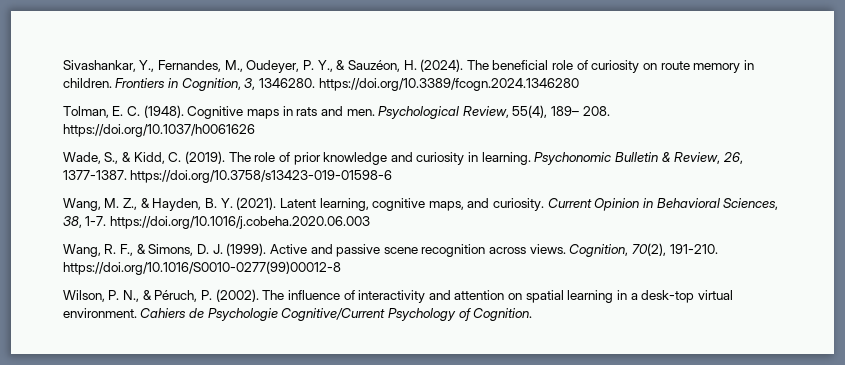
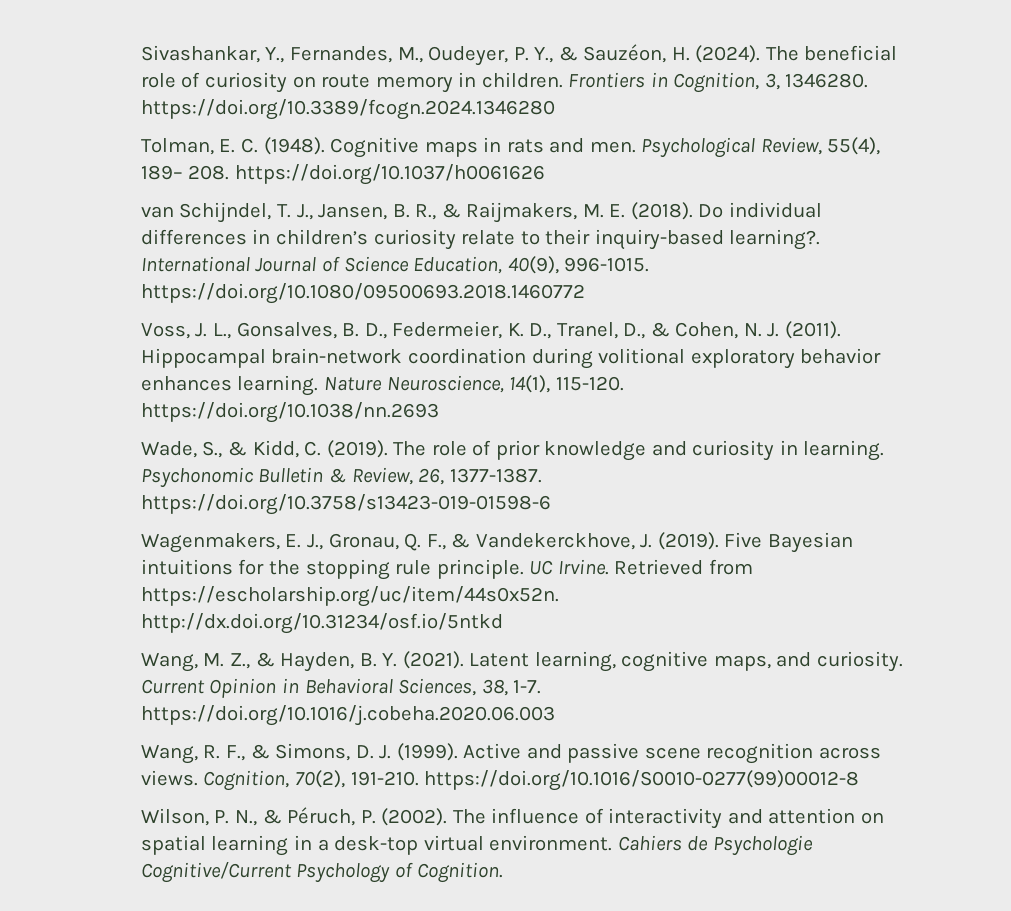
(255, 130) none -> [140,202,822,223] [140,229,821,250] [140,256,650,274] [140,283,585,304] [140,321,841,339] [140,348,882,369] [140,375,624,396] [140,402,439,423] // van Schijndel, T. J., Jansen, B. R., & Raijmakers, M. E. (2018). Do individual differences in children’s curiosity relate to their inquiry-based learning?. International Journal of Science Education, 40(9), 996-1015. https://doi.org/10.1080/09500693.2018.1460772 // Voss, J. L., Gonsalves, B. D., Federmeier, K. D., Tranel, D., & Cohen, N. J. (2011). Hippocampal brain-network coordination during volitional exploratory behavior enhances learning. Nature Neuroscience, 14(1), 115-120. https://doi.org/10.1038/nn.2693
(393, 176) none -> [140,532,853,553] [140,559,753,580] [140,586,559,607] [140,613,503,634] // Wagenmakers, E. J., Gronau, Q. F., & Vandekerckhove, J. (2019). Five Bayesian intuitions for the stopping rule principle. UC Irvine. Retrieved from https://escholarship.org/uc/item/44s0x52n. http://dx.doi.org/10.31234/osf.io/5ntkd

